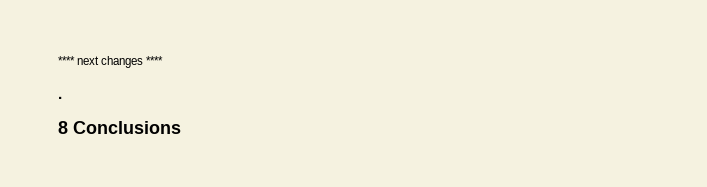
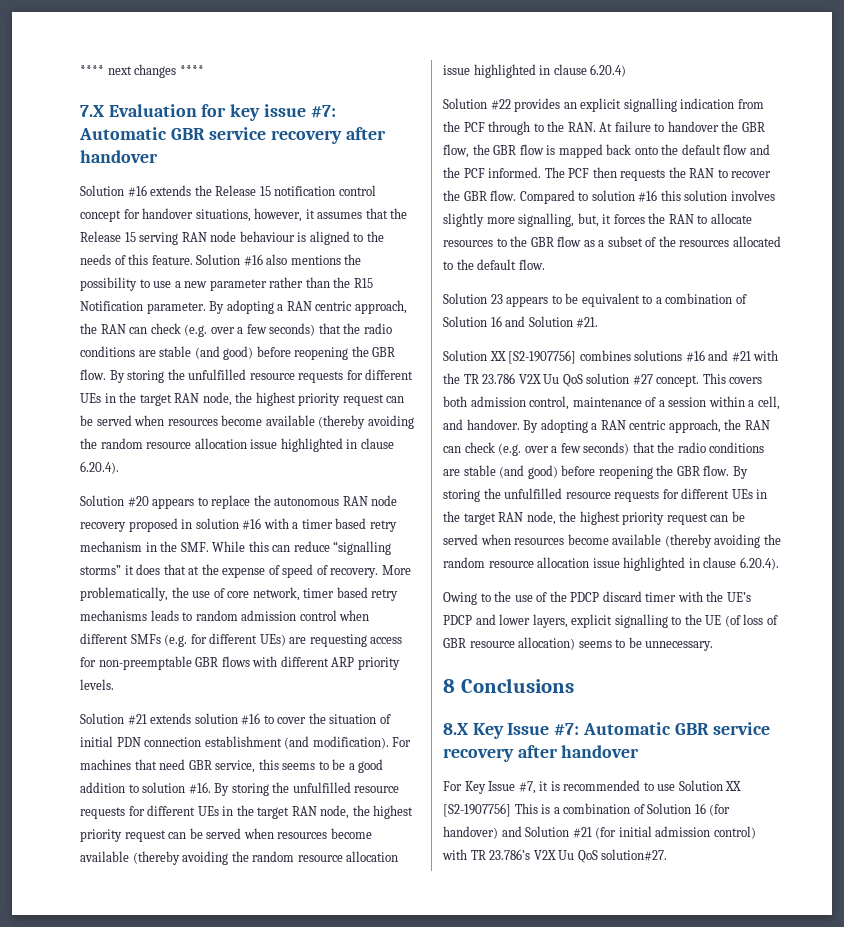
[58,96,62,99] [58,121,181,134] . // 8 Conclusions -> [80,104,336,121] [79,127,386,144] [80,150,158,163] [80,185,376,197] [80,208,408,222] [80,231,384,245] [80,254,362,266] [80,277,373,291] [80,300,407,314] [80,323,392,337] [80,346,396,360] [80,369,414,383] [80,392,405,406] [80,415,414,429] [80,438,394,452] [80,461,119,474] [80,495,398,509] [80,518,397,532] [80,541,392,555] [80,564,411,578] [80,587,399,601] [80,610,370,621] [80,633,403,647] [80,656,400,670] [80,679,114,690] [80,713,391,725] [80,736,412,749] [80,759,384,773] [80,782,400,796] [80,805,414,819] [80,828,372,842] [80,851,399,865] [443,64,627,78] [443,98,764,112] [443,121,765,135] [443,144,770,158] [443,167,772,181] [443,190,775,204] [443,213,752,227] [443,236,781,247] [443,259,545,270] [443,293,747,307] [443,316,599,328] [443,350,779,364] [443,373,763,387] [443,396,780,410] [443,419,770,433] [443,442,765,456] [443,465,748,479] [443,488,768,502] [443,511,745,525] [443,534,781,548] [443,557,779,571] [443,591,751,605] [443,614,778,628] [443,637,714,651] [443,678,574,693] [443,722,771,739] [443,745,640,762] [443,780,742,794] [443,803,731,817] [443,826,756,839] [442,849,668,863] 7.X Evaluation for key issue #7: Automatic GBR service recovery after handover // Solution #16 extends the Release 15 notification control concept for handover situations, however, it assumes that the Release 15 serving RAN node behaviour is aligned to the needs of this feature. Solution #16 also mentions the possibility to use a new parameter rather than the R15 Notification parameter. By adopting a RAN centric approach, the RAN can check (e.g. over a few seconds) that the radio conditions are stable (and good) before reopening the GBR flow. By storing the unfulfilled resource requests for different UEs in the target RAN node, the highest priority request can be served when resources become available (thereby avoiding the random resource allocation issue highlighted in clause 6.20.4). // Solution #20 appears to replace the autonomous RAN node recovery proposed in solution #16 with a timer based retry mechanism in the SMF. While this can reduce “signalling storms” it does that at the expense of speed of recovery. More problematically, the use of core network, timer based retry mechanisms leads to random admission control when different SMFs (e.g. for different UEs) are requesting access for non-preemptable GBR flows with different ARP priority levels. // Solution #21 extends solution #16 to cover the situation of initial PDN connection establishment (and modification). For machines that need GBR service, this seems to be a good addition to solution #16. By storing the unfulfilled resource requests for different UEs in the target RAN node, the highest priority request can be served when resources become available (thereby avoiding the random resource allocation issue highlighted in clause 6.20.4) // Solution #22 provides an explicit signalling indication from the PCF through to the RAN. At failure to handover the GBR flow, the GBR flow is mapped back onto the default flow and the PCF informed. The PCF then requests the RAN to recover the GBR flow. Compared to solution #16 this solution involves slightly more signalling, but, it forces the RAN to allocate resources to the GBR flow as a subset of the resources allocated to the default flow. // Solution 23 appears to be equivalent to a combination of Solution 16 and Solution #21. // Solution XX [S2-1907756] combines solutions #16 and #21 with the TR 23.786 V2X Uu QoS solution #27 concept. This covers both admission control, maintenance of a session within a cell, and handover. By adopting a RAN centric approach, the RAN can check (e.g. over a few seconds) that the radio conditions are stable (and good) before reopening the GBR flow. By storing the unfulfilled resource requests for different UEs in the target RAN node, the highest priority request can be served when resources become available (thereby avoiding the random resource allocation issue highlighted in clause 6.20.4). // Owing to the use of the PDCP discard timer with the UE’s PDCP and lower layers, explicit signalling to the UE (of loss of GBR resource allocation) seems to be unnecessary. // 8 Conclusions // 8.X Key Issue #7: Automatic GBR service recovery after handover // For Key Issue #7, it is recommended to use Solution XX [S2-1907756] This is a combination of Solution 16 (for handover) and Solution #21 (for initial admission control) with TR 23.786’s V2X Uu QoS solution#27.

